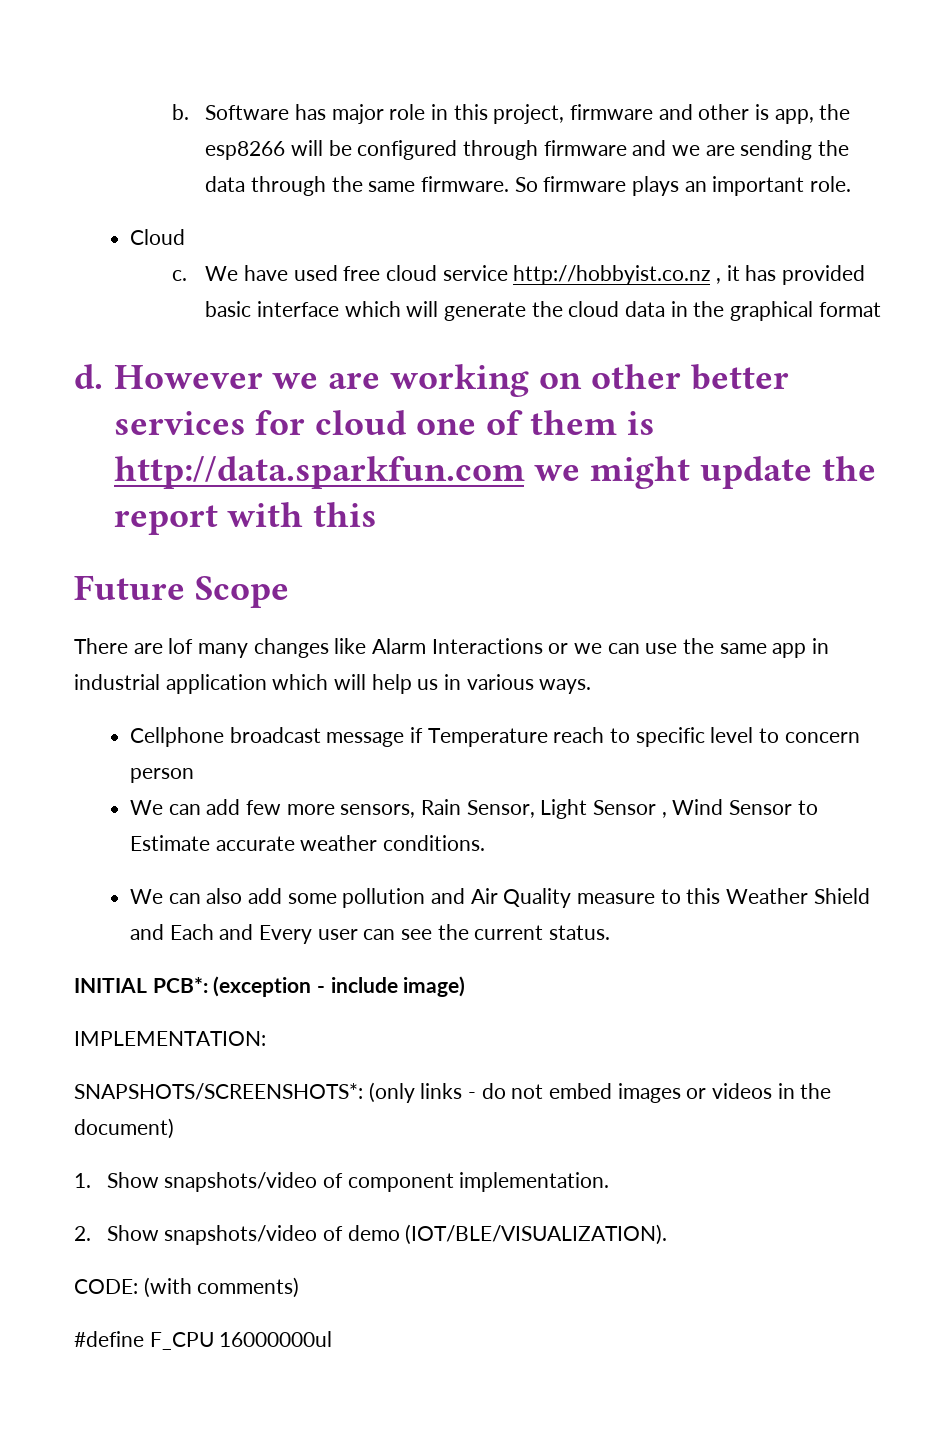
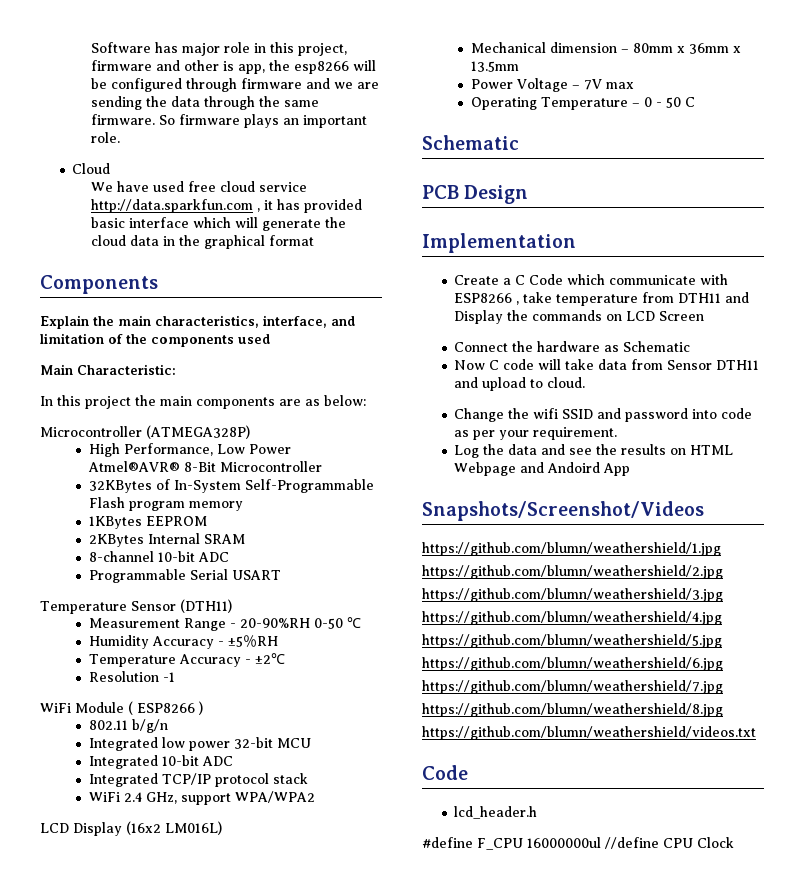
[172,104,190,120] b. -> (90, 47) none
[172,270,188,281] c. -> (111, 168) none
[513,265,711,285] http://hobbyist.co.nz -> [90,199,253,213] http://data.sparkfun.com
[74,364,789,397] [113,410,655,435] [113,456,876,489] [113,502,378,535] [74,575,289,608] [74,638,830,658] [74,674,592,694] [129,727,860,747] [129,768,194,783] [129,799,818,819] [129,835,485,851] [129,888,870,908] [129,924,610,944] [74,976,466,997] [74,1031,266,1046] [74,1082,832,1103] [74,1118,174,1139] [74,1172,610,1192] [74,1224,668,1245] [74,1277,300,1298] d. However we are working on other better services for cloud one of them is http://data.sparkfun.com we might update the report with this // Future Scope // There are lof many changes like Alarm Interactions or we can use the same app in industrial application which will help us in various ways. // Cellphone broadcast message if Temperature reach to specific level to concern person // We can add few more sensors, Rain Sensor, Light Sensor , Wind Sensor to Estimate accurate weather conditions. // We can also add some pollution and Air Quality measure to this Weather Shield and Each and Every user can see the current status. // INITIAL PCB*: (exception - include image) // IMPLEMENTATION: // SNAPSHOTS/SCREENSHOTS*: (only links - do not embed images or videos in the document) // 1. Show snapshots/video of component implementation. // 2. Show snapshots/video of demo (IOT/BLE/VISUALIZATION). // CODE: (with comments) -> [40,275,158,294] [40,315,355,329] [40,333,270,347] [40,364,176,375] [40,395,366,409] [40,425,250,439] [89,443,292,457] [88,461,323,472] [89,479,375,493] [89,497,244,511] [89,516,208,529] [89,533,246,547] [89,551,230,562] [89,569,282,583] [40,599,232,614] [89,617,362,631] [89,635,279,649] [89,653,286,667] [89,671,176,682] [40,701,203,715] [89,719,169,733] [89,737,312,751] [89,755,234,769] [89,773,309,787] [89,791,316,805] [40,821,222,836] [471,42,742,54] [471,61,520,72] [471,78,635,92] [471,97,696,110] [422,135,519,150] [422,185,529,204] [422,233,576,253] [454,274,729,285] [454,292,750,306] [454,310,705,324] [454,341,691,352] [454,359,760,370] [454,377,586,391] [454,408,753,422] [454,427,618,440] [454,444,734,458] [454,462,631,476] [422,501,704,521] [422,542,721,556] [422,565,723,579] [422,588,723,602] [422,611,722,625] [422,634,722,648] [422,657,723,671] [422,680,723,694] [422,703,723,717] [422,726,756,740] [422,765,468,780] [454,806,538,819] Components // Explain the main characteristics, interface, and limitation of the components used // Main Characteristic: // In this project the main components are as below: // Microcontroller (ATMEGA328P) // High Performance, Low Power Atmel®AVR® 8-Bit Microcontroller // 32KBytes of In-System Self-Programmable Flash program memory // 1KBytes EEPROM // 2KBytes Internal SRAM // 8-channel 10-bit ADC // Programmable Serial USART // Temperature Sensor (DTH11) // Measurement Range - 20-90%RH 0-50 ℃ // Humidity Accuracy - ±5％RH // Temperature Accuracy - ±2℃ // Resolution -1 // WiFi Module ( ESP8266 ) // 802.11 b/g/n // Integrated low power 32-bit MCU // Integrated 10-bit ADC // Integrated TCP/IP protocol stack // WiFi 2.4 GHz, support WPA/WPA2 // LCD Display (16x2 LM016L) // Mechanical dimension – 80mm x 36mm x 13.5mm // Power Voltage – 7V max // Operating Temperature – 0 - 50 C // Schematic // PCB Design // Implementation // Create a C Code which communicate with ESP8266 , take temperature from DTH11 and Display the commands on LCD Screen // Connect the hardware as Schematic // Now C code will take data from Sensor DTH11 and upload to cloud. // Change the wifi SSID and password into code as per your requirement. // Log the data and see the results on HTML Webpage and Andoird App // Snapshots/Screenshot/Videos // https://github.com/blumn/weathershield/1.jpg // https://github.com/blumn/weathershield/2.jpg // https://github.com/blumn/weathershield/3.jpg // https://github.com/blumn/weathershield/4.jpg // https://github.com/blumn/weathershield/5.jpg // https://github.com/blumn/weathershield/6.jpg // https://github.com/blumn/weathershield/7.jpg // https://github.com/blumn/weathershield/8.jpg // https://github.com/blumn/weathershield/videos.txt // Code // lcd_header.h
(333, 1339) none -> [605,837,734,849] //define CPU Clock

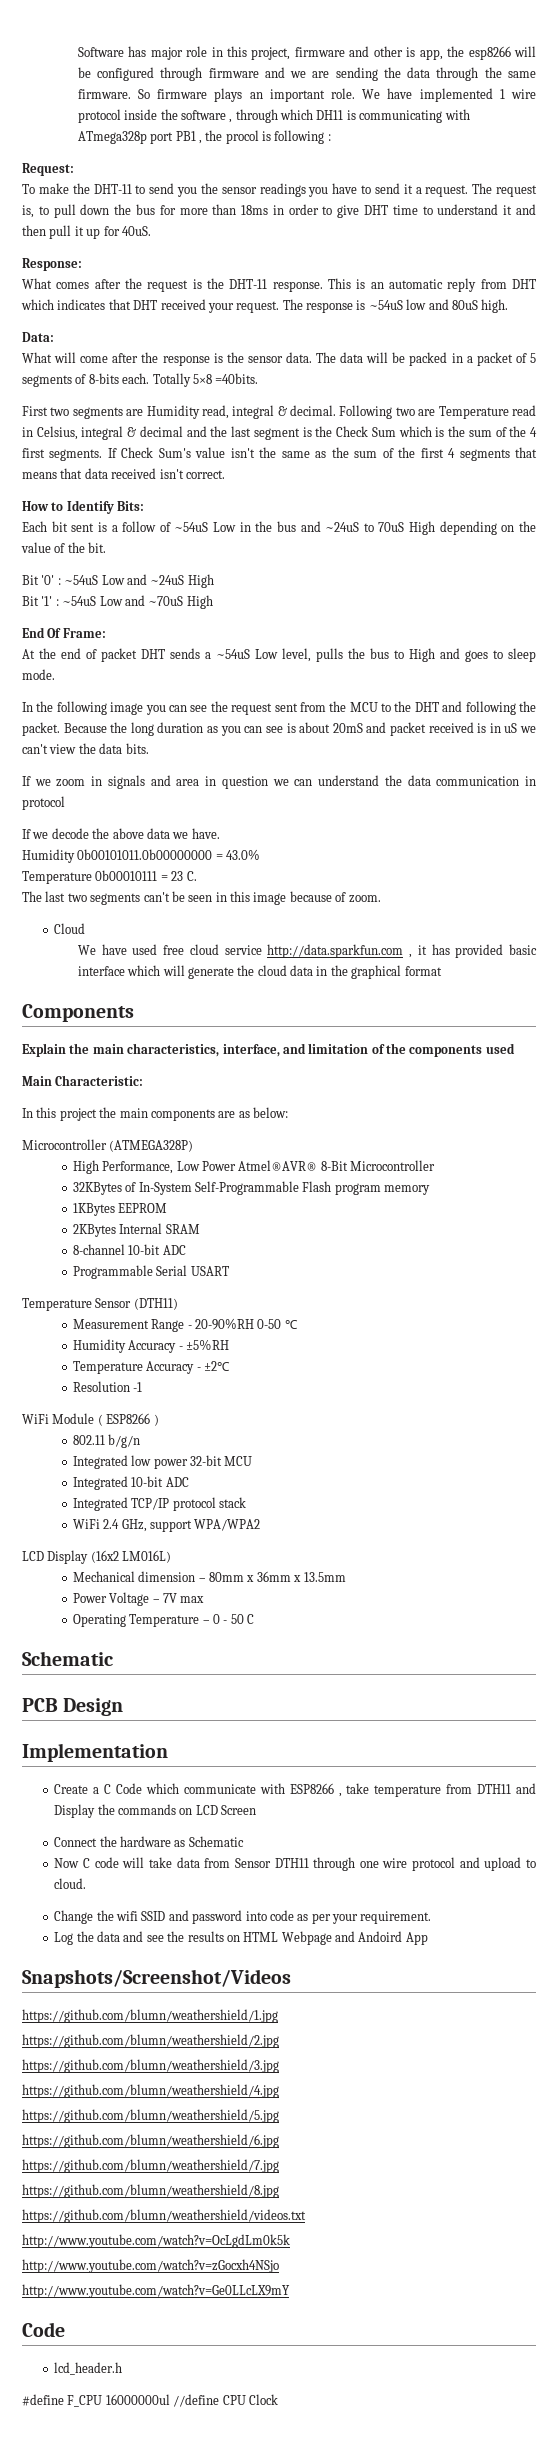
(120, 137) none -> [362,88,536,102] [77,109,470,123] [77,130,331,144] [22,163,74,176] [22,183,537,197] [22,204,536,218] [22,225,151,239] [22,258,82,271] [22,278,536,292] [21,299,509,313] [22,332,54,342] [22,352,536,366] [22,373,259,387] [22,405,536,419] [22,426,538,440] [22,447,538,461] [22,468,225,479] [22,500,145,514] [22,521,537,535] [21,542,107,553] [22,574,214,588] [22,595,213,609] [22,627,106,638] [22,648,536,662] [22,669,55,680] [22,701,537,715] [22,722,536,736] [22,743,149,754] [22,775,536,789] [22,796,65,810] [22,828,220,839] [22,849,261,863] [22,870,197,884] [22,891,381,905] We have implemented 1 wire protocol inside the software , through which DH11 is communicating with ATmega328p port PB1 , the procol is following : // Request: // To make the DHT-11 to send you the sensor readings you have to send it a request. The request is, to pull down the bus for more than 18ms in order to give DHT time to understand it and then pull it up for 40uS. // Response: // What comes after the request is the DHT-11 response. This is an automatic reply from DHT which indicates that DHT received your request. The response is ~54uS low and 80uS high. // Data: // What will come after the response is the sensor data. The data will be packed in a packet of 5 segments of 8-bits each. Totally 5×8 =40bits. // First two segments are Humidity read, integral & decimal. Following two are Temperature read in Celsius, integral & decimal and the last segment is the Check Sum which is the sum of the 4 first segments. If Check Sum's value isn't the same as the sum of the first 4 segments that means that data received isn't correct. // How to Identify Bits: // Each bit sent is a follow of ~54uS Low in the bus and ~24uS to 70uS High depending on the value of the bit. // Bit '0' : ~54uS Low and ~24uS High // Bit '1' : ~54uS Low and ~70uS High // End Of Frame: // At the end of packet DHT sends a ~54uS Low level, pulls the bus to High and goes to sleep mode. // In the following image you can see the request sent from the MCU to the DHT and following the packet. Because the long duration as you can see is about 20mS and packet received is in uS we can't view the data bits. // If we zoom in signals and area in question we can understand the data communication in protocol // If we decode the above data we have. // Humidity 0b00101011.0b00000000 = 43.0% // Temperature 0b00010111 = 23 C. // The last two segments can't be seen in this image because of zoom.
(760, 365) none -> [313,1857,456,1871] through one wire protocol
(756, 733) none -> [22,2234,290,2248] [22,2259,279,2273] [22,2284,290,2298] // http://www.youtube.com/watch?v=OcLgdLm0k5k // http://www.youtube.com/watch?v=zGocxh4NSjo // http://www.youtube.com/watch?v=Ge0LLcLX9mY

